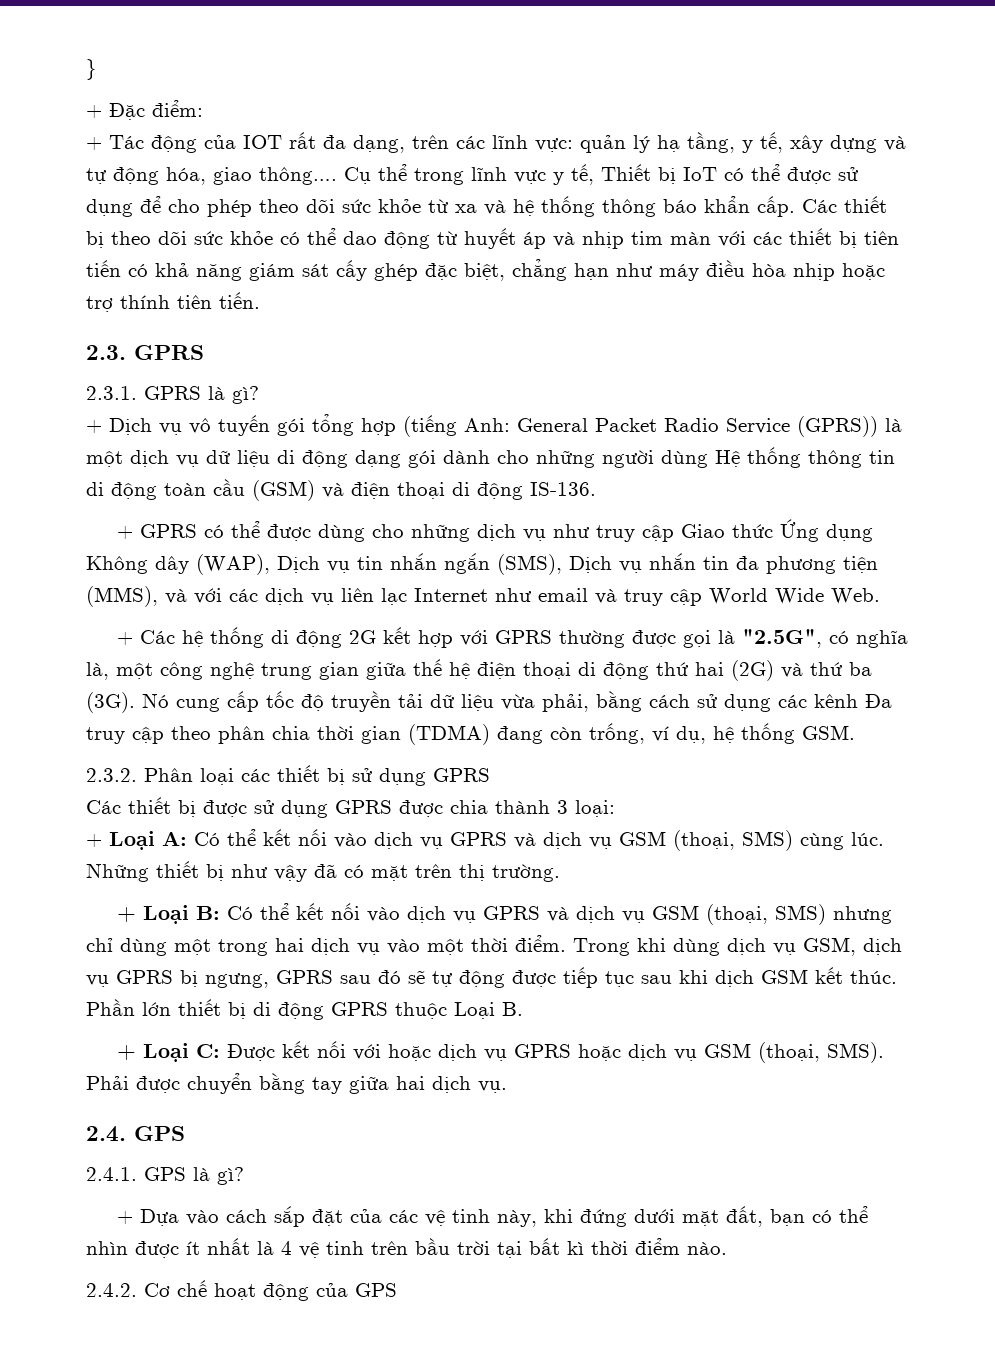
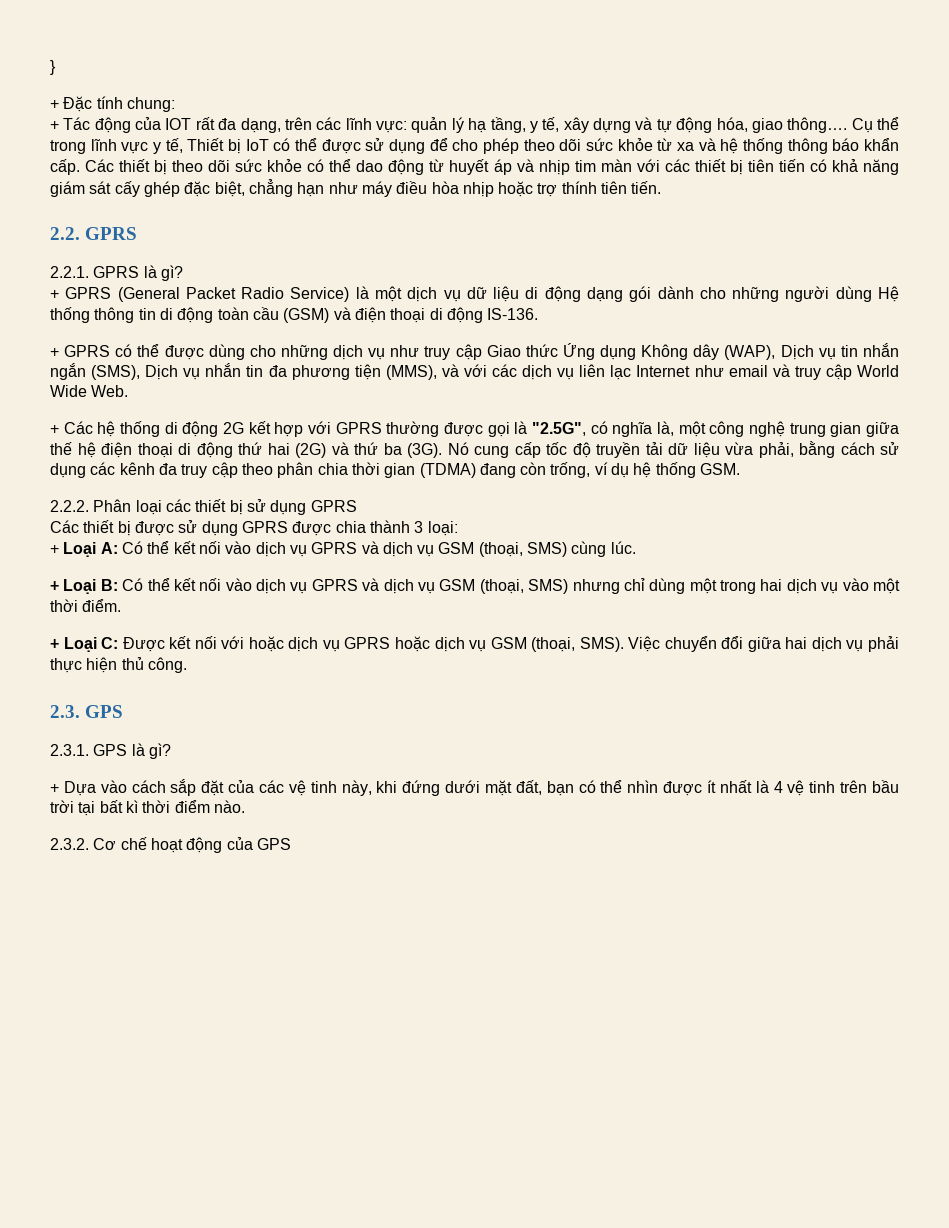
[152,100,203,117] điểm: -> [96,96,175,112] tính chung:
[86,345,204,360] [86,386,137,400] 2.3. GPRS // 2.3.1. -> [50,227,138,240] [50,266,89,278] 2.2. GPRS // 2.2.1.
[109,414,878,437] Dịch vụ vô tuyến gói tổng hợp (tiếng Anh: General Packet Radio Service (GPRS)) -> [65,287,350,302] GPRS (General Packet Radio Service)
[865,694,892,708] Đa -> [158,463,177,475] đa
[676,726,706,744] dụ, -> [611,463,630,478] dụ
[86,768,137,782] 2.3.2. -> [50,500,89,512] 2.2.2.
[86,861,560,882] Những thiết bị như vậy đã có mặt trên thị trường. -> (636, 547) none
[573,937,902,956] [86,967,897,988] [86,999,523,1020] Trong khi dùng dịch vụ GSM, dịch vụ GPRS bị ngưng, GPRS sau đó sẽ tự động được tiếp tục sau khi dịch GSM kết thúc. Phần lớn thiết bị di động GPRS thuộc Loại B. -> (122, 605) none
[86,1073,507,1094] [86,1126,126,1142] Phải được chuyển bằng tay giữa hai dịch vụ. // 2.4. -> [628,636,899,652] [50,657,187,673] [50,705,80,718] Việc chuyển đổi giữa hai dịch vụ phải thực hiện thủ công. // 2.3.
[86,1167,137,1181] 2.4.1. -> [50,744,89,756] 2.3.1.
[86,1283,137,1297] 2.4.2. -> [50,838,89,850] 2.3.2.

